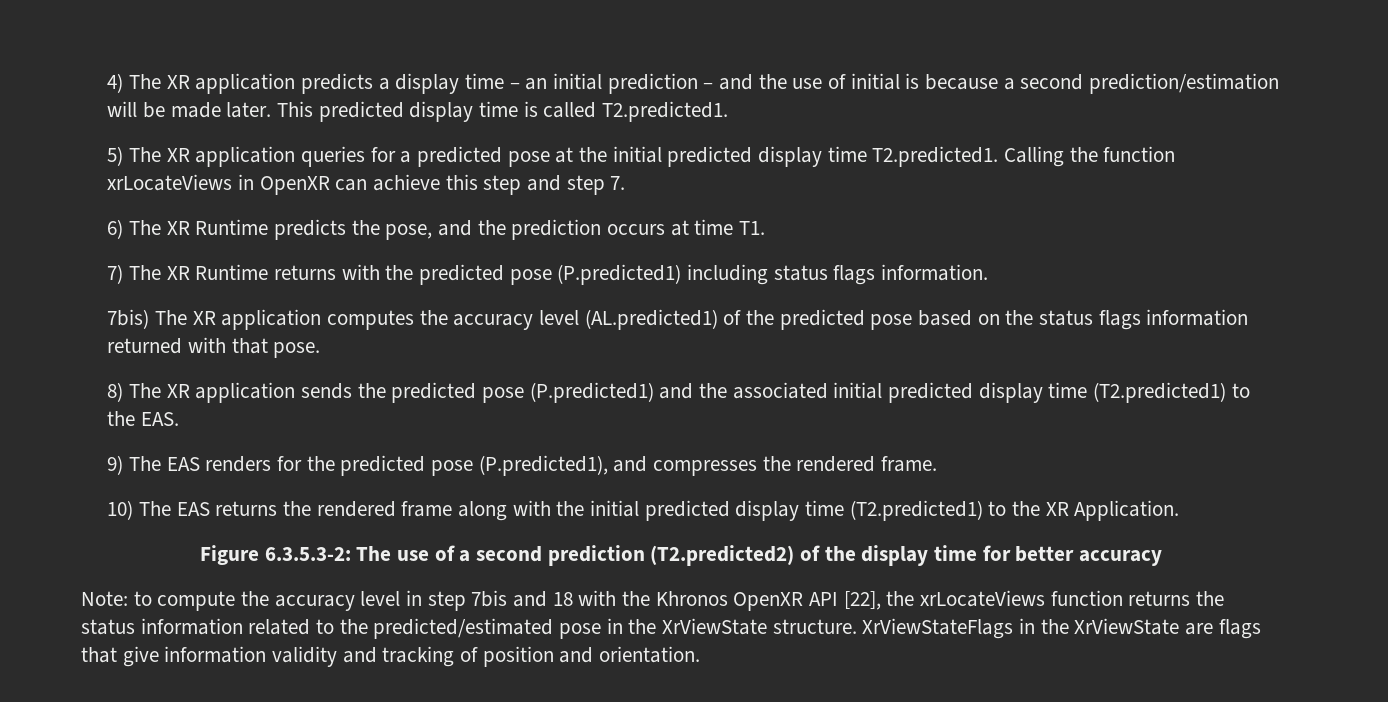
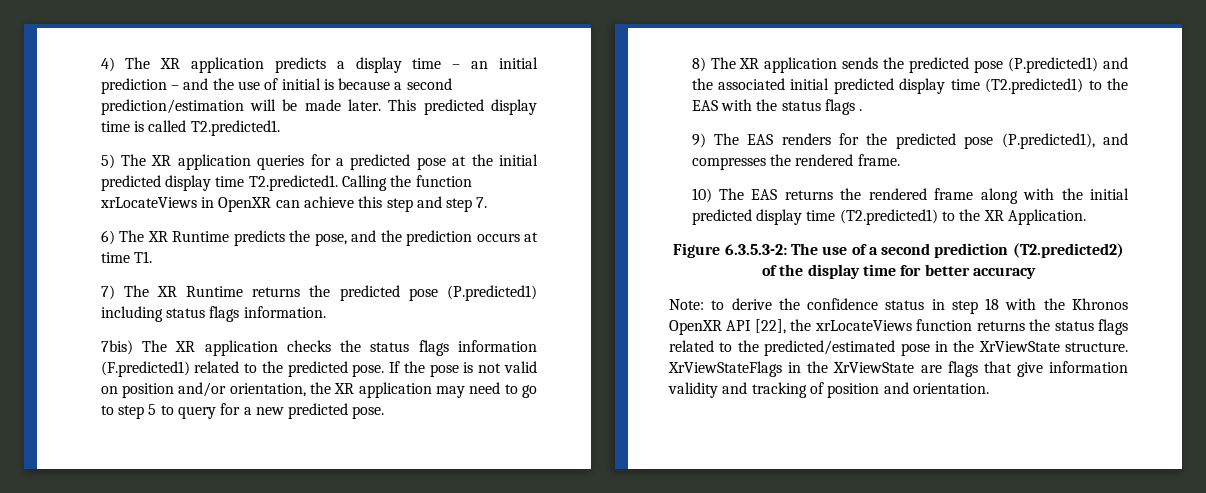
[341,264,380,280] with -> (301, 292) none
[326,309,1249,330] [107,337,268,354] computes the accuracy level (AL.predicted1) of the predicted pose based on the status flags information returned with that -> [286,340,537,356] [100,361,538,377] [100,382,537,398] [100,403,349,419] checks the status flags information (F.predicted1) related to the predicted pose. If the pose is not valid on position and/or orientation, the XR application may need to go to step 5 to query for a new predicted
[140,412,179,426] EAS. -> [691,99,863,115] EAS with the status flags .
[157,590,548,611] compute the accuracy level in step 7bis and -> [731,298,978,314] derive the confidence status in step
[140,618,243,635] information -> [1098,319,1128,335] flags

